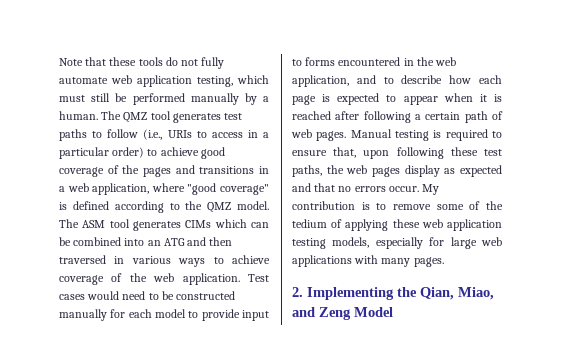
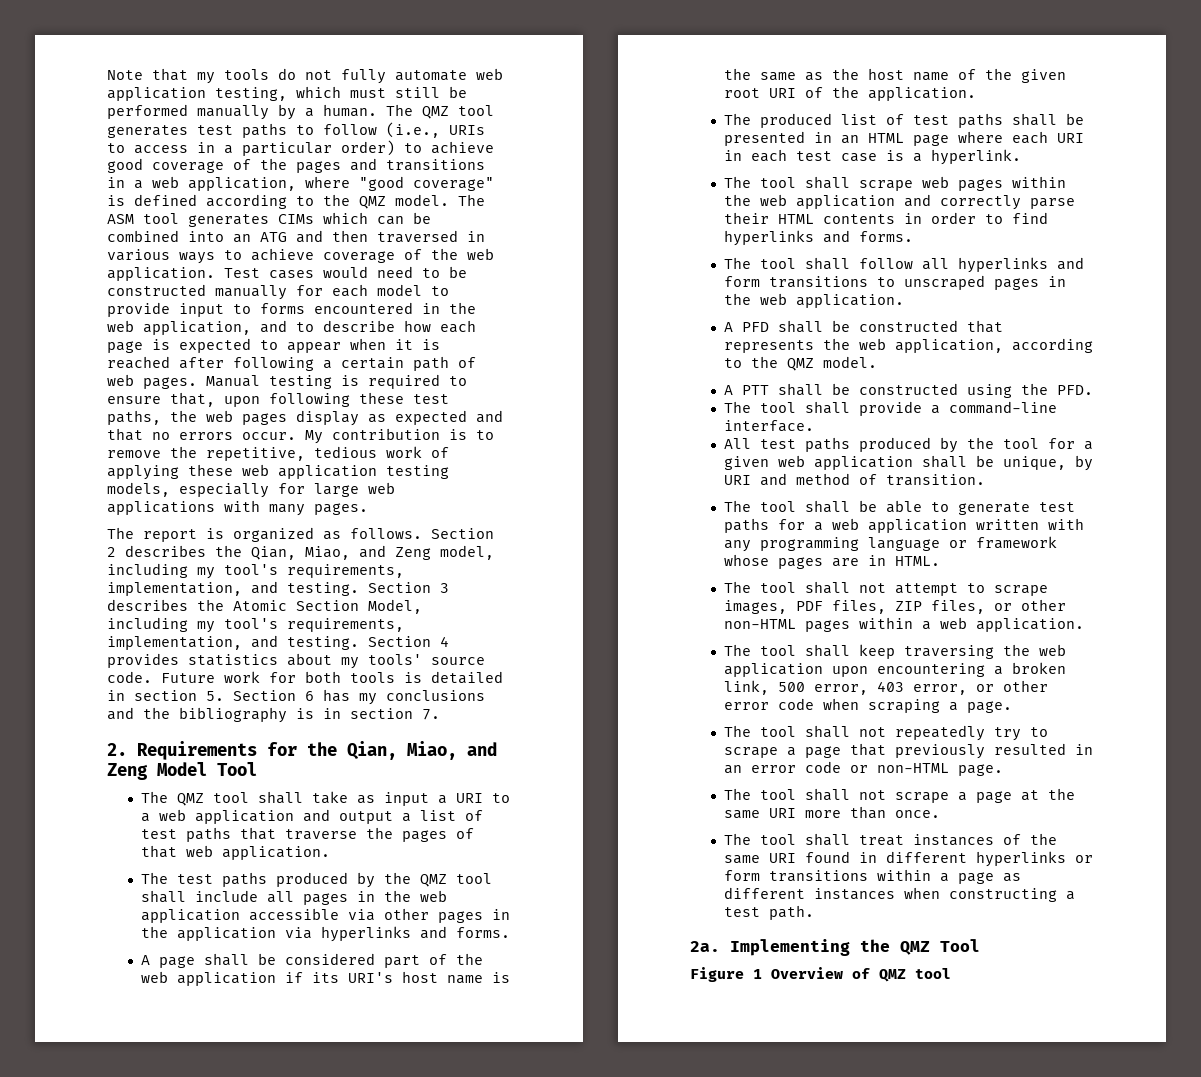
[109,57,137,66] these -> [197,72,215,84] my
[436,201,503,210] [292,219,327,228] some of the tedium -> [170,446,422,461] the repetitive, tedious work
(444, 262) none -> [107,527,494,542] [107,545,494,560] [107,563,404,579] [107,581,449,596] [107,599,422,614] [107,617,404,633] [107,635,449,650] [107,653,485,669] [107,671,503,684] [107,689,485,705] [107,707,440,723] // The report is organized as follows. Section 2 describes the Qian, Miao, and Zeng model, including my tool's requirements, implementation, and testing. Section 3 describes the Atomic Section Model, including my tool's requirements, implementation, and testing. Section 4 provides statistics about my tools' source code. Future work for both tools is detailed in section 5. Section 6 has my conclusions and the bibliography is in section 7.
[307,287,394,300] Implementing -> [137,741,297,760] Requirements for
(393, 312) none -> [217,762,257,776] [141,791,511,806] [141,809,484,824] [141,827,475,842] [141,845,331,860] [141,872,493,888] [141,890,448,905] [141,908,511,923] [141,926,511,942] [141,953,484,968] [141,971,511,986] [724,68,1067,83] [724,86,977,101] [724,113,1085,128] [724,131,1085,146] [724,149,1022,165] [724,176,1067,191] [724,194,1076,210] [724,212,1049,224] [724,230,914,246] [724,257,1085,273] [724,275,1067,290] [724,293,905,308] [724,320,1004,333] [724,338,1094,353] [724,356,878,371] [724,383,1094,398] [724,401,1058,416] [724,420,815,432] [724,437,1094,453] [724,455,1094,471] [724,473,986,486] [724,500,1076,515] [724,518,1085,533] [724,536,1058,552] [724,554,941,569] [724,581,1049,596] [724,599,1067,614] [724,617,1085,632] [724,644,1067,659] [724,662,1067,677] [724,680,1049,695] [724,698,1013,713] [724,725,1049,741] [724,743,1094,759] [724,761,1004,776] [724,788,1076,803] [724,806,941,819] [724,833,1058,846] [724,851,1094,867] [724,869,1022,884] [724,887,1076,902] [724,905,815,920] [690,939,980,956] [690,967,951,982] Tool // The QMZ tool shall take as input a URI to a web application and output a list of test paths that traverse the pages of that web application. // The test paths produced by the QMZ tool shall include all pages in the web application accessible via other pages in the application via hyperlinks and forms. // A page shall be considered part of the web application if its URI's host name is the same as the host name of the given root URI of the application. // The produced list of test paths shall be presented in an HTML page where each URI in each test case is a hyperlink. // The tool shall scrape web pages within the web application and correctly parse their HTML contents in order to find hyperlinks and forms. // The tool shall follow all hyperlinks and form transitions to unscraped pages in the web application. // A PFD shall be constructed that represents the web application, according to the QMZ model. // A PTT shall be constructed using the PFD. // The tool shall provide a command-line interface. // All test paths produced by the tool for a given web application shall be unique, by URI and method of transition. // The tool shall be able to generate test paths for a web application written with any programming language or framework whose pages are in HTML. // The tool shall not attempt to scrape images, PDF files, ZIP files, or other non-HTML pages within a web application. // The tool shall keep traversing the web application upon encountering a broken link, 500 error, 403 error, or other error code when scraping a page. // The tool shall not repeatedly try to scrape a page that previously resulted in an error code or non-HTML page. // The tool shall not scrape a page at the same URI more than once. // The tool shall treat instances of the same URI found in different hyperlinks or form transitions within a page as different instances when constructing a test path. // 2a. Implementing the QMZ Tool // Figure 1 Overview of QMZ tool

